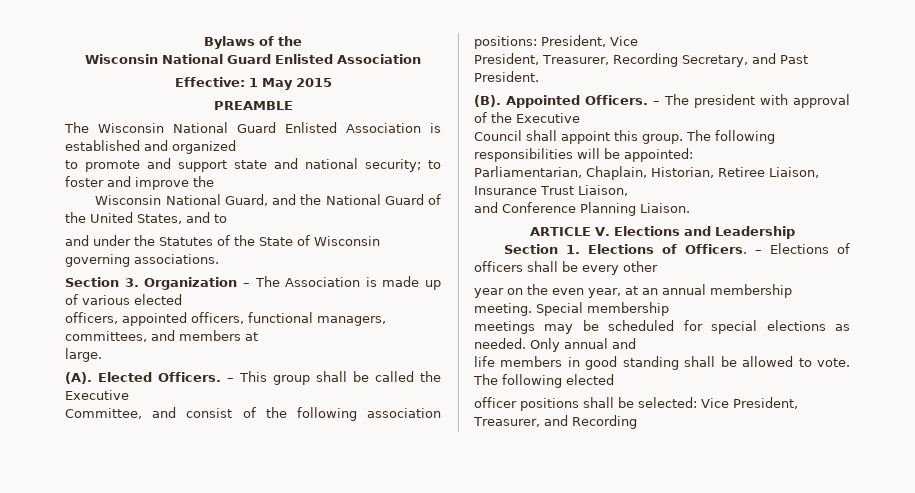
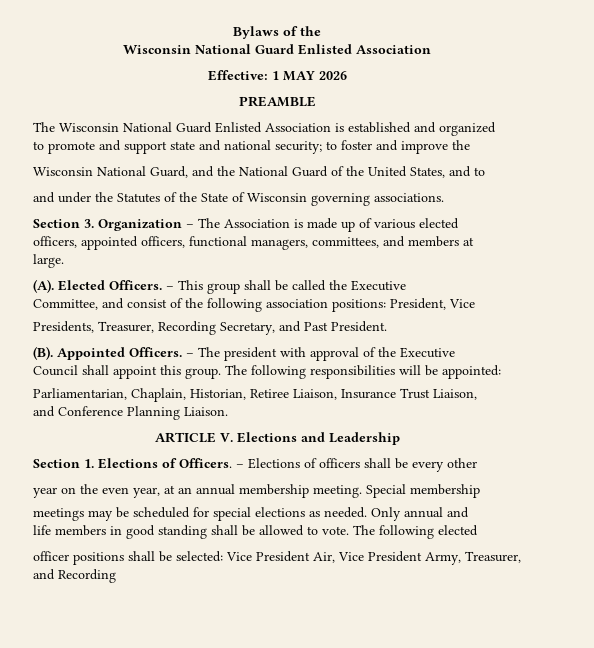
[261,78,332,90] May 2015 -> [282,71,347,81] MAY 2026
[474,53,539,65] President, -> [33,321,94,333] Presidents,
[733,397,798,409] President, -> [256,551,461,565] President Air, Vice President Army,

